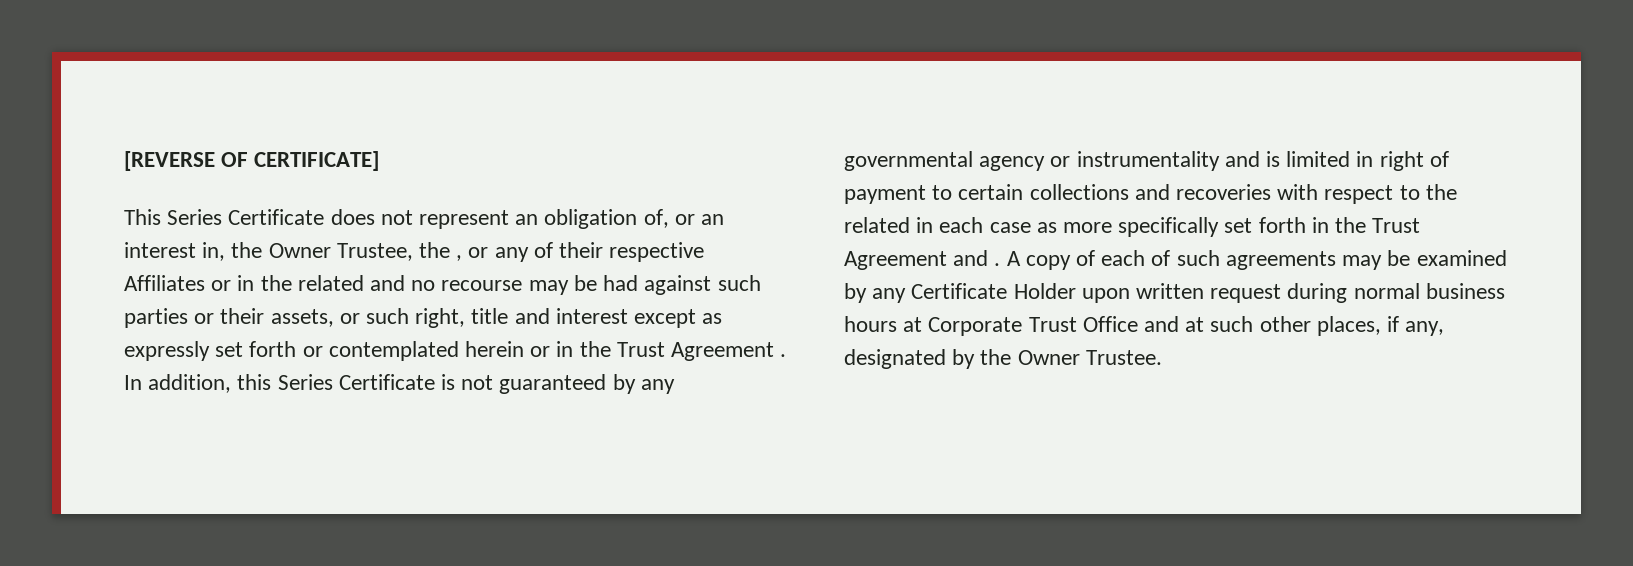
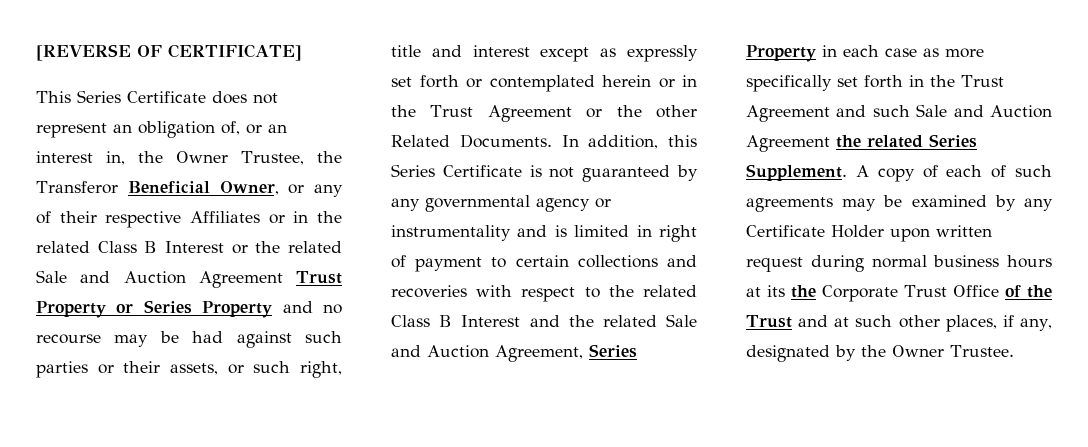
[456,255,463,261] , -> [36,181,279,195] Transferor Beneficial Owner,
(364, 283) none -> [97,241,342,254] [36,270,343,288] [36,300,273,318] Class B Interest or the related Sale and Auction Agreement Trust Property or Series Property
[780,354,787,357] . -> [586,105,697,118] [391,134,552,148] or the other Related Documents.
(910, 225) none -> [391,314,697,327] [391,344,637,362] [746,45,816,62] Class B Interest and the related Sale and Auction Agreement, Series Property
[994,263,1001,266] . -> [872,104,1052,118] [746,134,977,152] [746,164,847,181] such Sale and Auction Agreement the related Series Supplement.
(923, 324) none -> [767,285,817,298] its the
(1138, 324) none -> [1004,285,1052,298] [746,315,792,328] of the Trust

